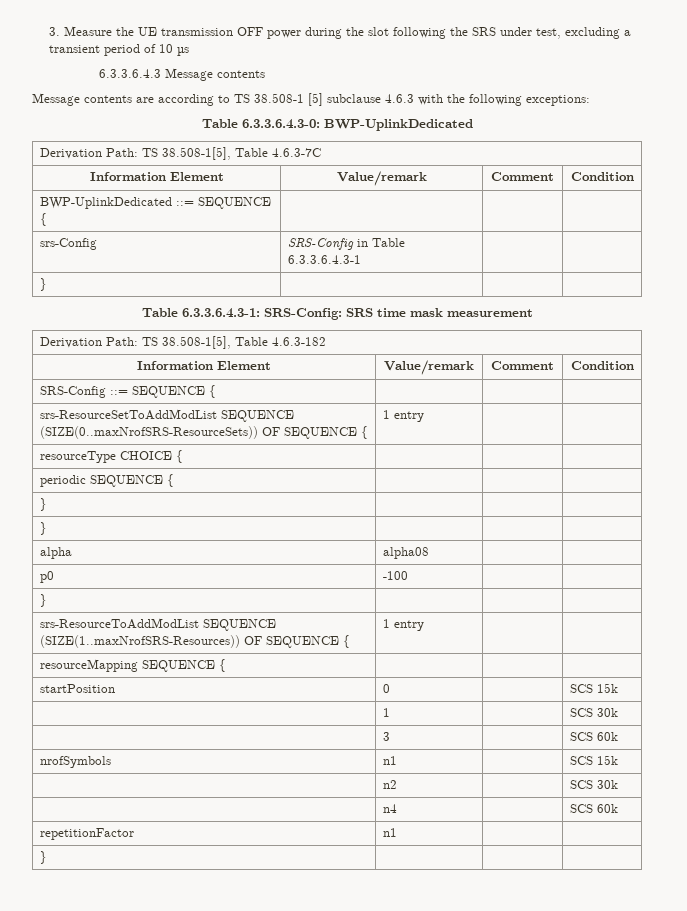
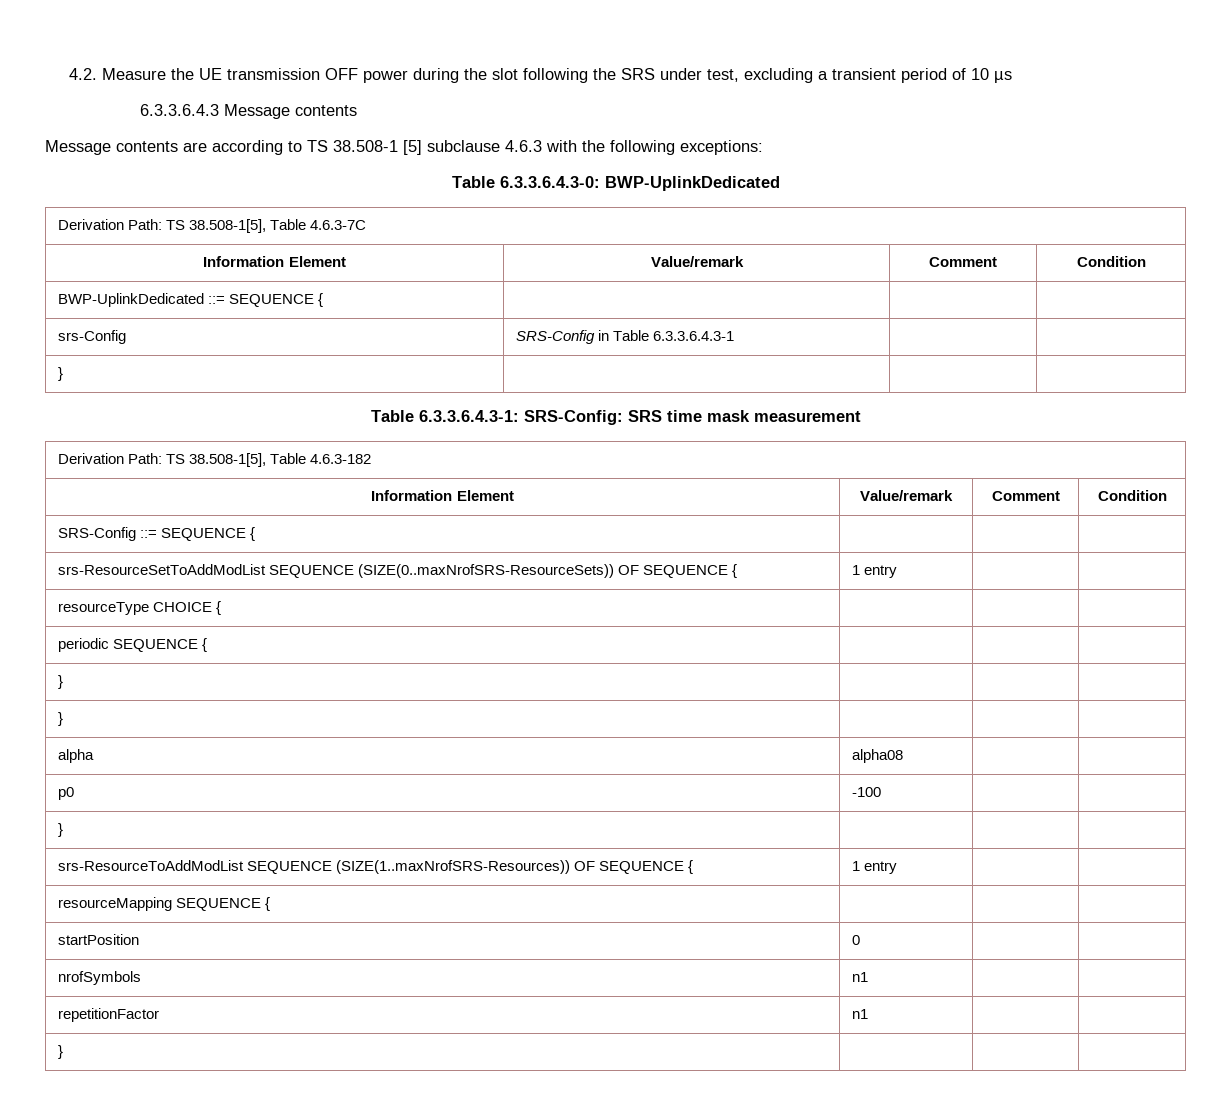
[48,27,60,36] 3. -> [68,68,97,80] 4.2.
[569,683,618,693] [382,708,390,717] [569,708,618,717] [382,732,390,741] [569,732,618,741] [39,756,111,768] [382,756,397,765] [569,755,618,765] [382,780,397,789] [569,780,618,789] [382,804,397,813] [569,804,618,813] SCS 15k // | 1 | | SCS 30k // | 3 | | SCS 60k // nrofSymbols | n1 | | SCS 15k // | n2 | | SCS 30k // | n4 | | SCS 60k -> [57,971,141,985] [851,972,868,982] // nrofSymbols | n1 | |

